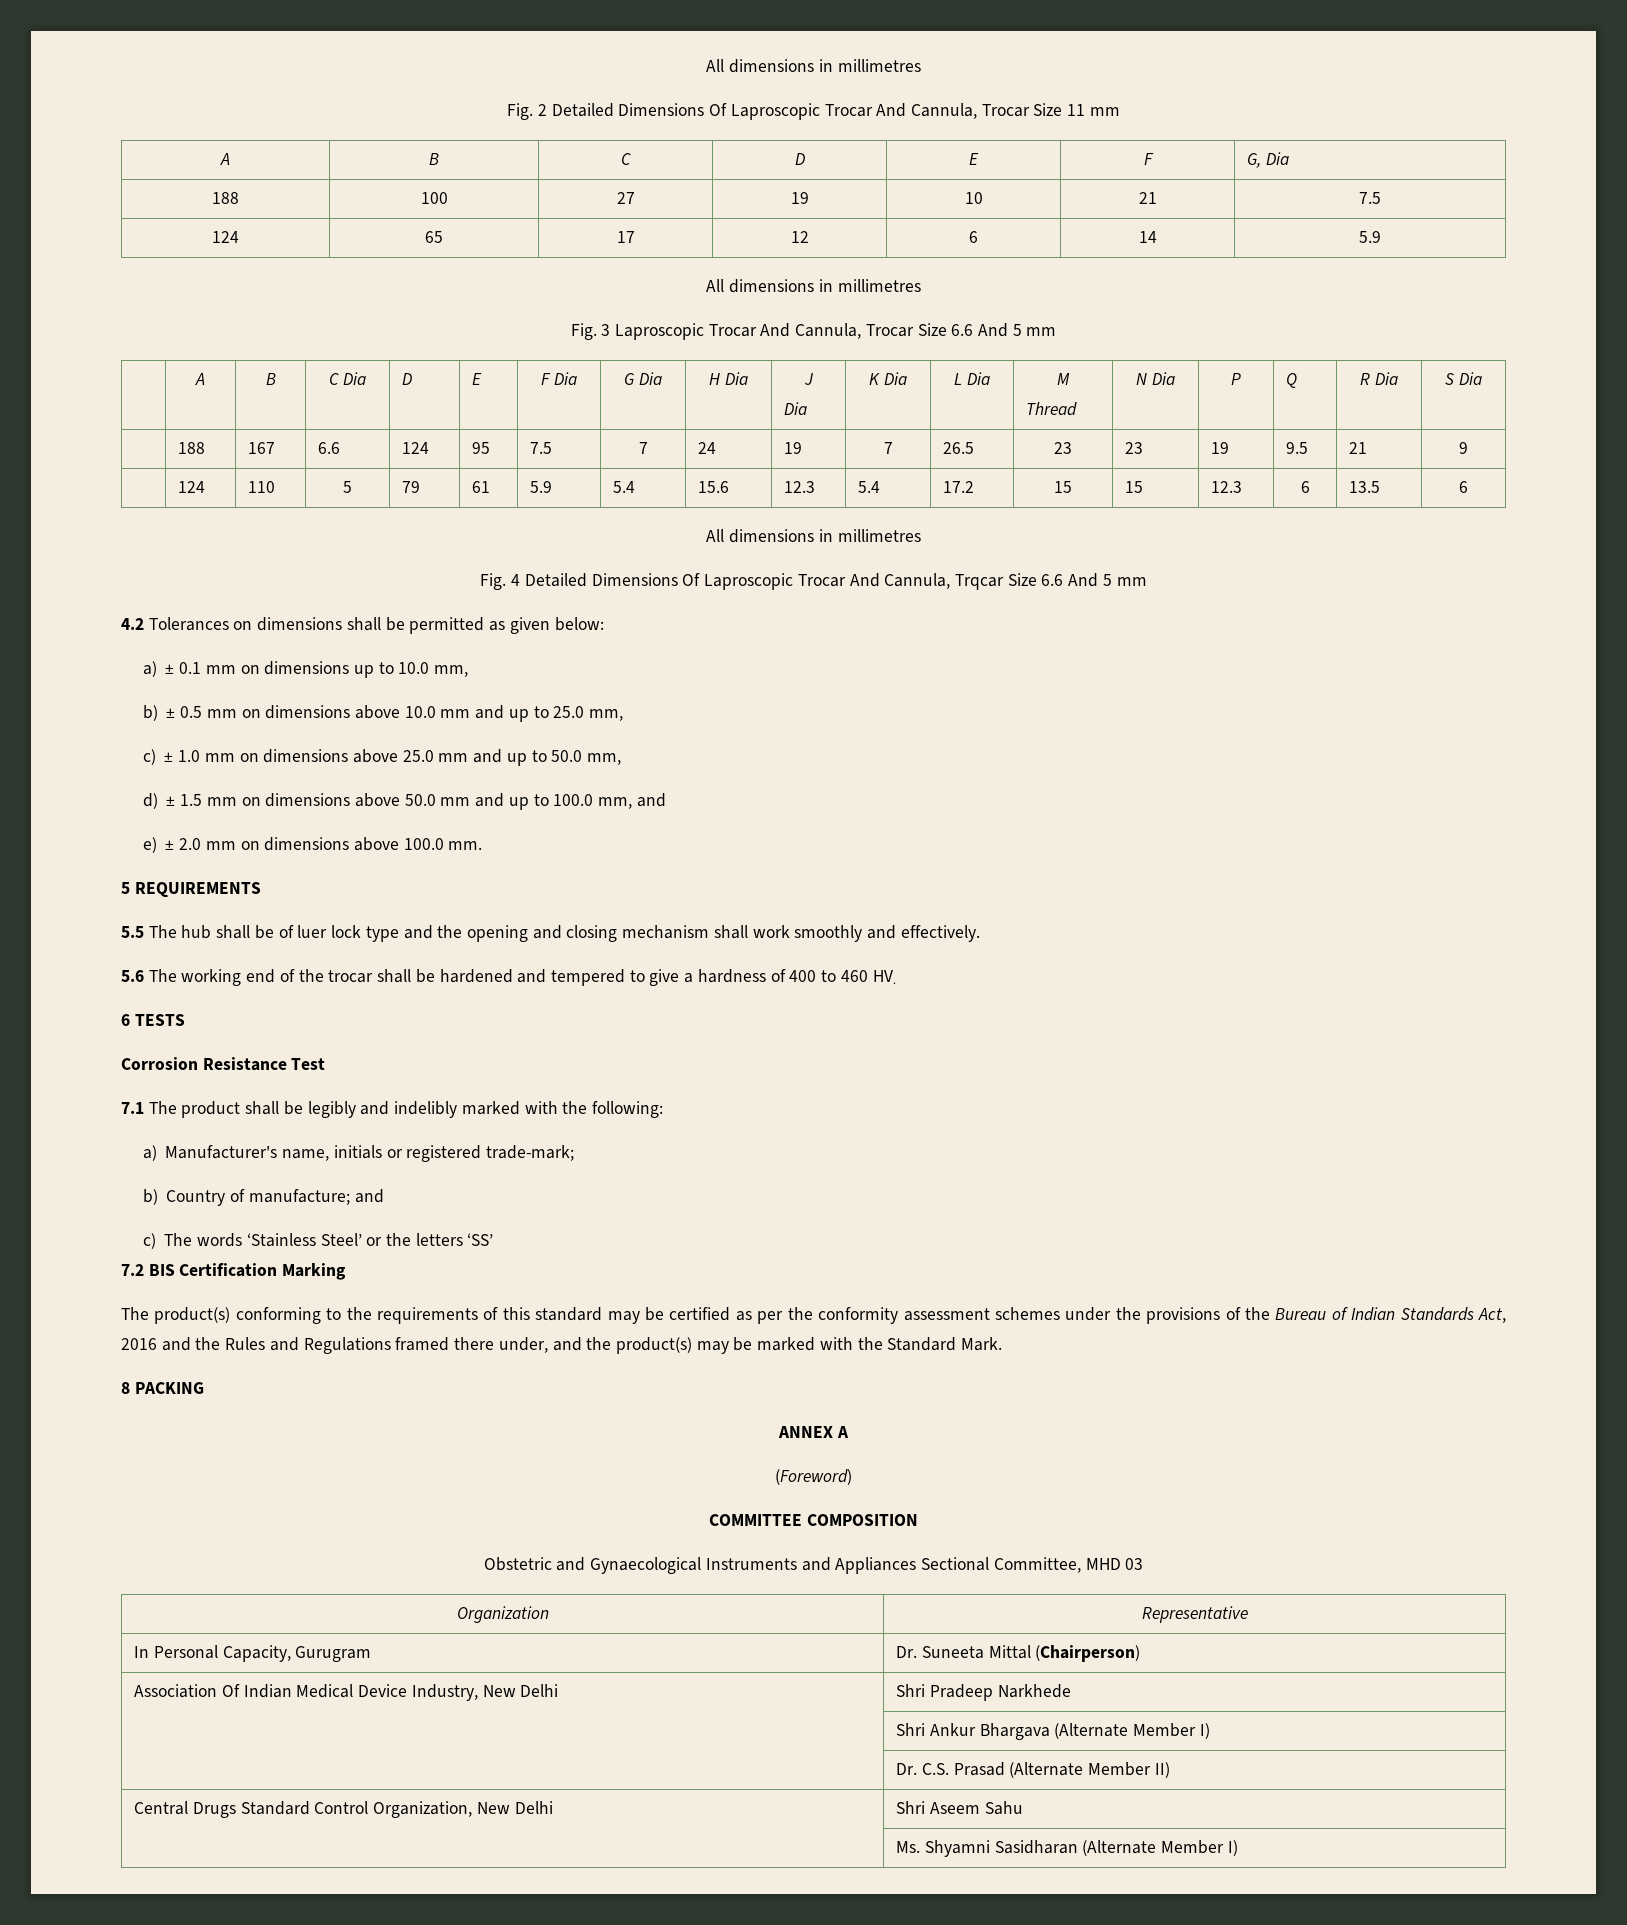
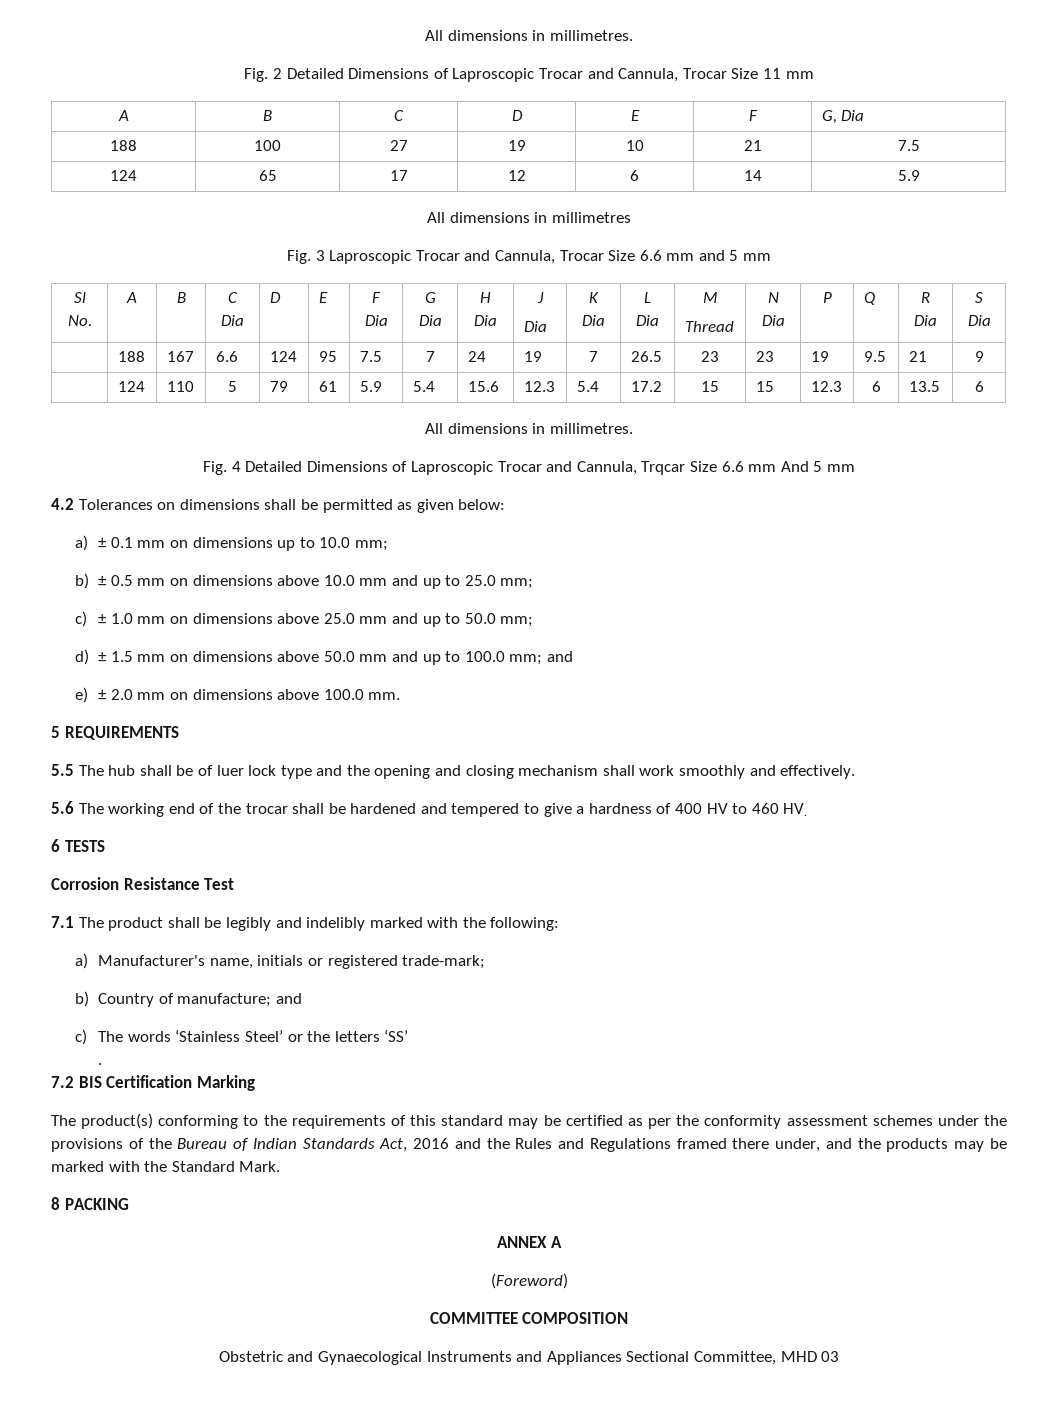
[706,59,921,73] All dimensions in millimetres -> [425,30,633,41] All dimensions in millimetres.
[709,103,907,120] Of Laproscopic Trocar And -> [433,68,614,82] of Laproscopic Trocar and
[760,323,791,337] And -> [464,250,491,261] and
[978,323,1057,337] And 5 mm // -> [666,250,772,261] [73,292,86,303] [67,315,92,326] mm and 5 mm // Sl No.
[837,529,921,542] millimetres -> [549,423,633,434] millimetres.
[682,573,880,590] Of Laproscopic Trocar And -> [392,461,573,475] of Laproscopic Trocar and
(1064, 580) none -> [748,464,777,472] mm
[434,665,469,677] mm, -> [354,540,388,551] mm;
[589,709,624,721] mm, -> [500,578,534,589] mm;
[587,753,622,765] mm, -> [500,616,534,627] mm;
[598,797,633,809] mm, -> [509,654,543,665] mm;
(817, 976) none -> [706,803,728,814] HV
(494, 1239) none -> [98,1063,103,1065] // .
[615,1337,692,1354] product(s) -> [886,1138,949,1152] products
[456,1606,549,1623] [1141,1606,1248,1623] [134,1645,372,1662] [896,1645,1141,1662] [134,1684,559,1701] [896,1684,1071,1701] [896,1723,1210,1740] [896,1762,1170,1778] [134,1801,553,1818] [896,1801,1023,1815] [896,1840,1238,1857] // Organization | Representative // In Personal Capacity, Gurugram | Dr. Suneeta Mittal (Chairperson) // Association Of Indian Medical Device Industry, New Delhi | Shri Pradeep Narkhede // | Shri Ankur Bhargava (Alternate Member I) // | Dr. C.S. Prasad (Alternate Member II) // Central Drugs Standard Control Organization, New Delhi | Shri Aseem Sahu // | Ms. Shyamni Sasidharan (Alternate Member I) -> (840, 1356) none

